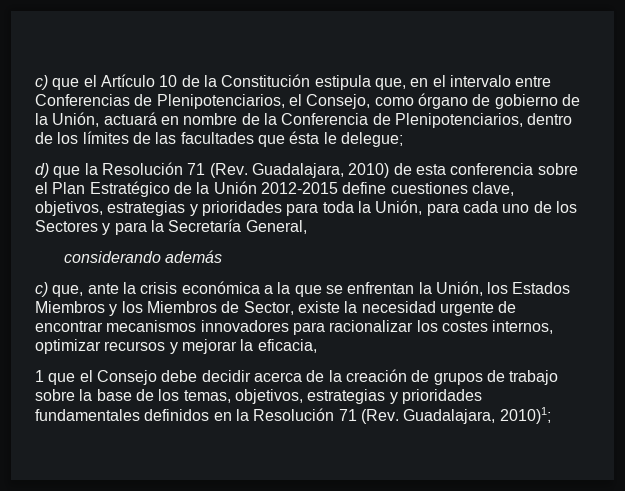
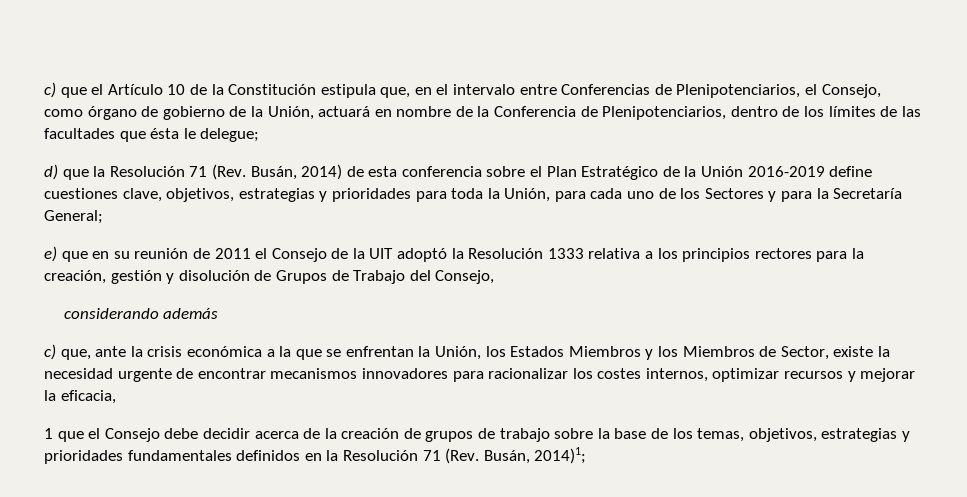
[251,163,390,178] Guadalajara, 2010) -> [250,164,343,180] Busán, 2014)
[260,182,338,194] 2012-2015 -> [747,166,825,177] 2016-2019
[245,220,307,234] General, -> [44,210,103,224] [44,246,864,262] [44,270,495,284] General; // e) que en su reunión de 2011 el Consejo de la UIT adoptó la Resolución 1333 relativa a los principios rectores para la creación, gestión y disolución de Grupos de Trabajo del Consejo,
[403,407,551,424] Guadalajara, 2010)1; -> [483,447,587,464] Busán, 2014)1;

